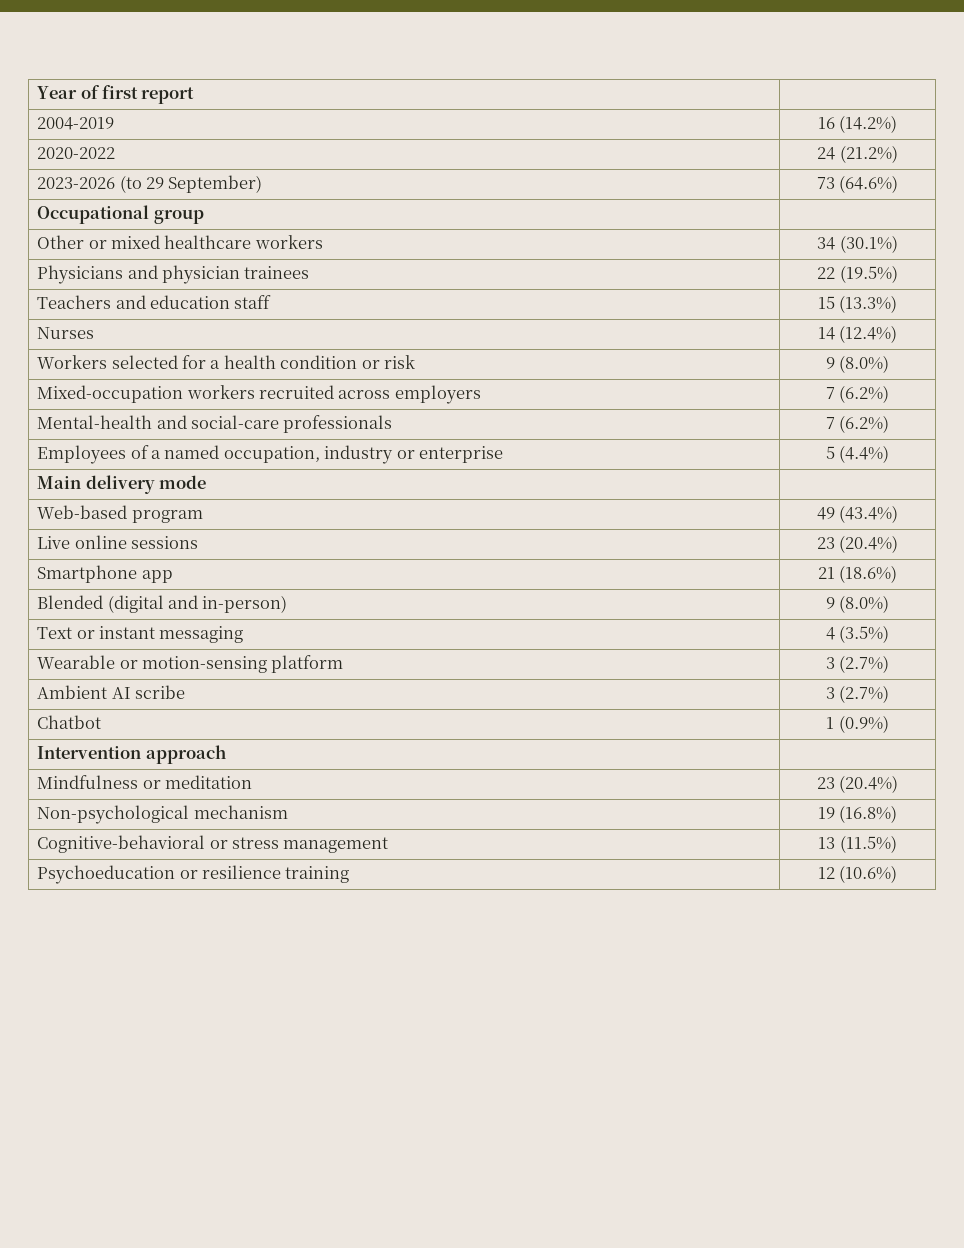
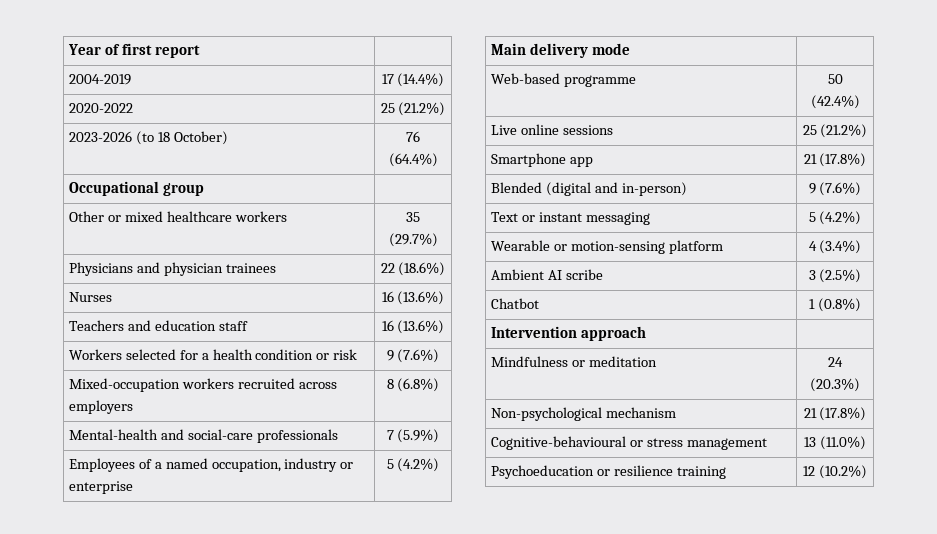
[817,115,898,133] 16 (14.2%) -> [381,73,445,87] 17 (14.4%)
[817,147,836,160] 24 -> [380,103,395,113] 25
[146,175,263,193] [816,175,899,193] 29 September) | 73 (64.6%) -> [157,131,228,145] [406,131,420,142] [388,153,438,167] 18 October) | 76 (64.4%)
[817,235,898,253] 34 (30.1%) -> [406,212,420,222] [388,233,438,247] 35 (29.7%)
[839,265,898,283] (19.5%) -> [398,262,446,276] [68,292,112,302] [381,291,445,305] (18.6%) // Nurses | 16 (13.6%)
[817,295,898,313] [37,327,95,339] [817,325,898,343] 15 (13.3%) // Nurses | 14 (12.4%) -> [381,320,445,334] 16 (13.6%)
[839,355,890,373] (8.0%) -> [397,349,440,363] (7.6%)
[825,385,890,403] 7 (6.2%) -> [386,378,440,392] 8 (6.8%)
[839,415,890,433] (6.2%) -> [397,429,440,443] (5.9%)
[839,445,890,463] (4.4%) -> [397,458,440,472] (4.2%)
[131,510,203,523] [816,505,899,523] program | 49 (43.4%) -> [563,75,636,87] [827,74,843,84] [810,95,860,109] programme | 50 (42.4%)
[816,535,899,553] 23 (20.4%) -> [802,124,868,138] 25 (21.2%)
[839,565,898,583] (18.6%) -> [819,153,867,167] (17.8%)
[839,595,890,613] (8.0%) -> [819,182,862,196] (7.6%)
[825,625,890,643] 4 (3.5%) -> [808,211,862,225] 5 (4.2%)
[825,655,890,673] 3 (2.7%) -> [808,240,862,254] 4 (3.4%)
[839,685,890,703] (2.7%) -> [819,269,862,283] (2.5%)
[838,715,889,733] (0.9%) -> [817,298,861,312] (0.8%)
[816,775,899,793] 23 (20.4%) -> [828,357,843,367] [810,378,860,392] 24 (20.3%)
[817,805,898,823] [37,835,206,853] 19 (16.8%) // Cognitive-behavioral -> [803,407,867,421] [490,436,626,450] 21 (17.8%) // Cognitive-behavioural
[839,835,897,853] (11.5%) -> [819,436,866,450] (11.0%)
[839,865,898,883] (10.6%) -> [818,465,867,479] (10.2%)

